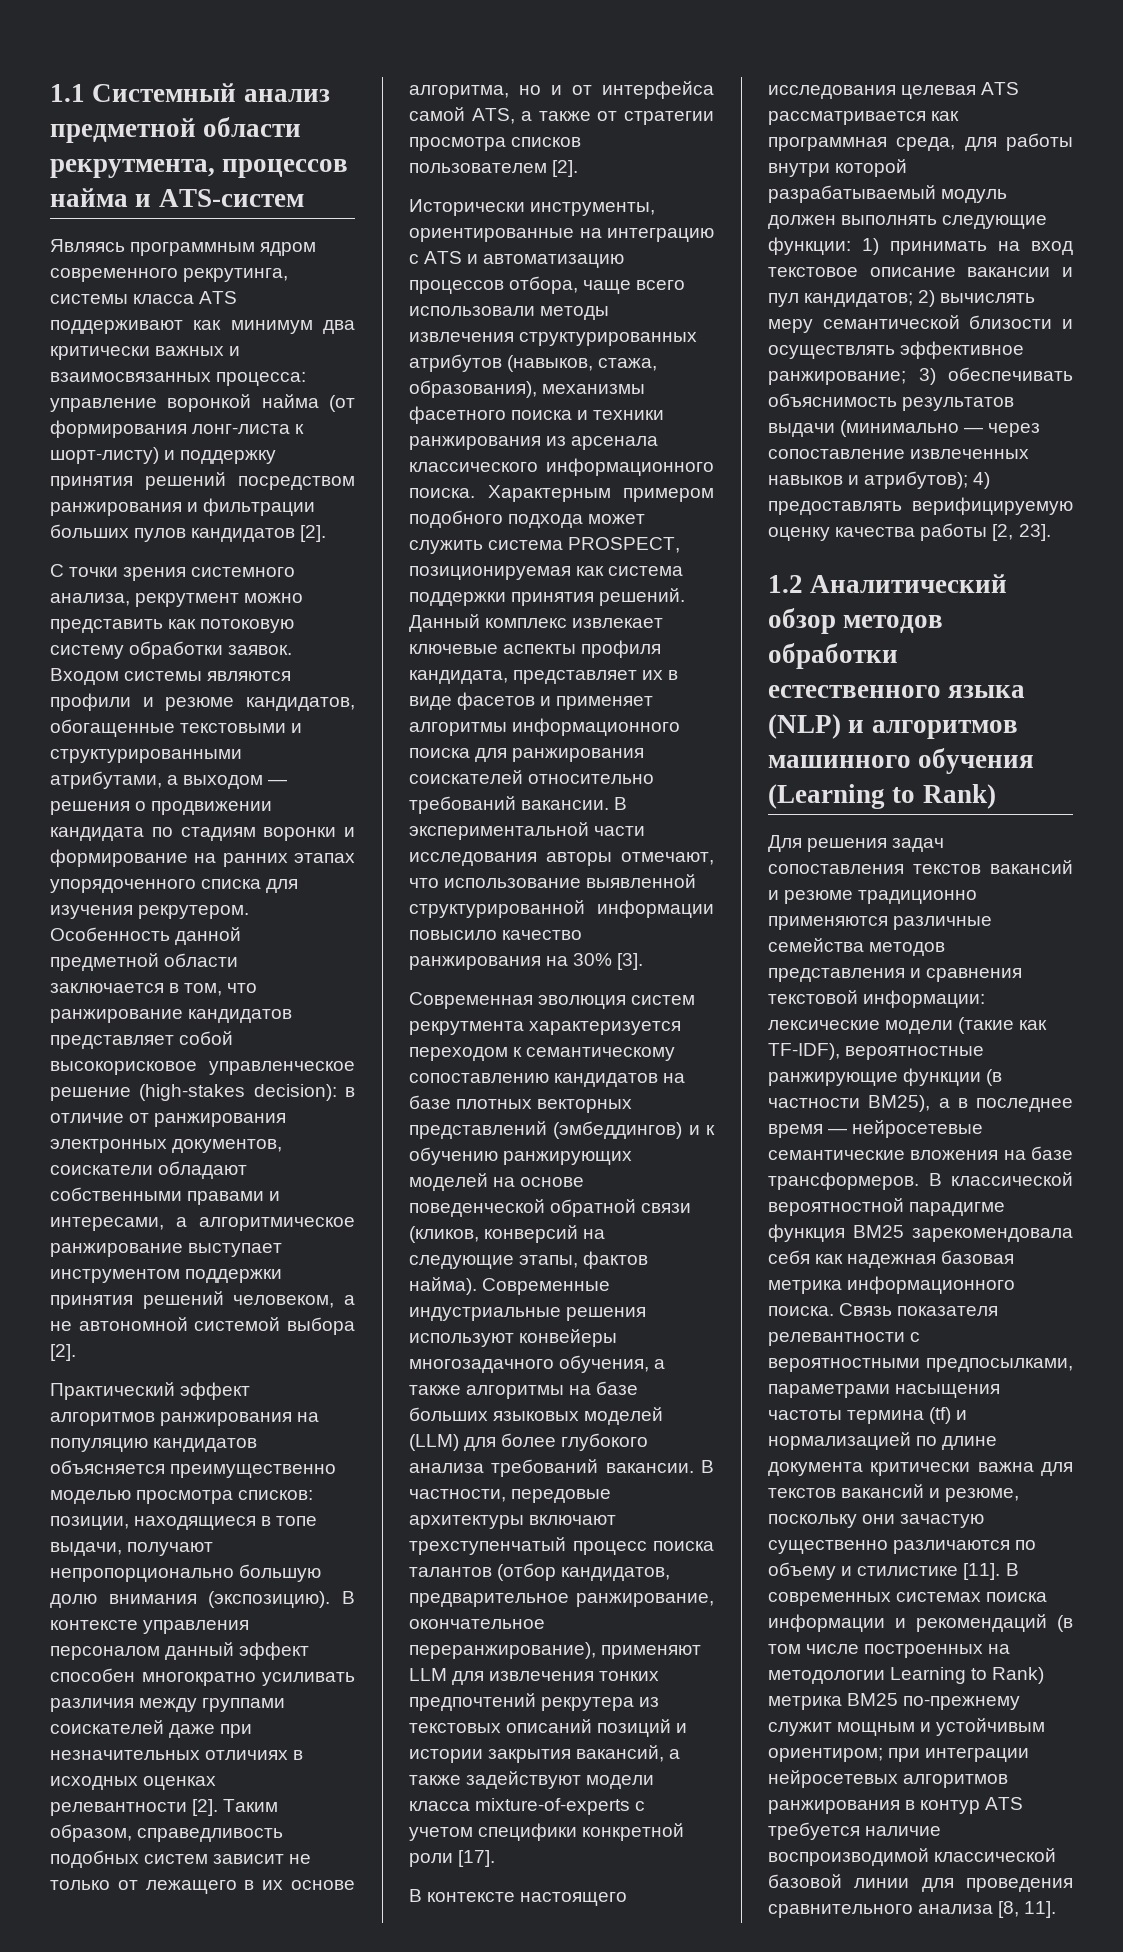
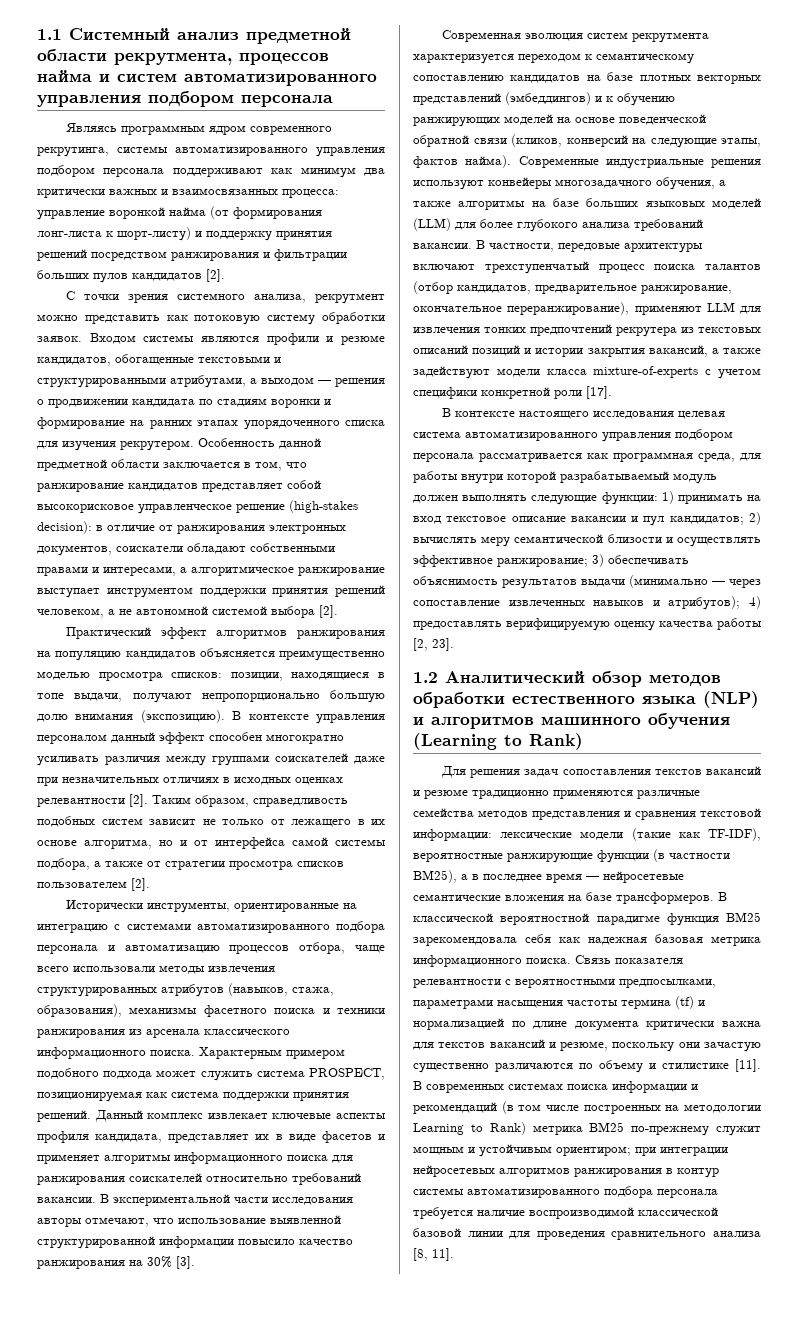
[158,189,304,207] ATS-систем -> [117,74,377,86] [37,91,333,107] систем автоматизированного управления подбором персонала
[133,291,238,304] класса ATS -> [175,146,385,157] [37,165,165,177] автоматизированного управления подбором персонала
[471,108,515,124] ATS, -> [335,839,386,846] [37,858,90,870] системы подбора,
[424,251,463,264] ATS -> [126,921,385,933] [37,945,98,954] системами автоматизированного подбора персонала
[981,82,1020,95] ATS -> [413,429,733,442] [413,453,474,462] система автоматизированного управления подбором персонала
[985,1797,1024,1810] ATS -> [413,1186,718,1198] системы автоматизированного подбора персонала

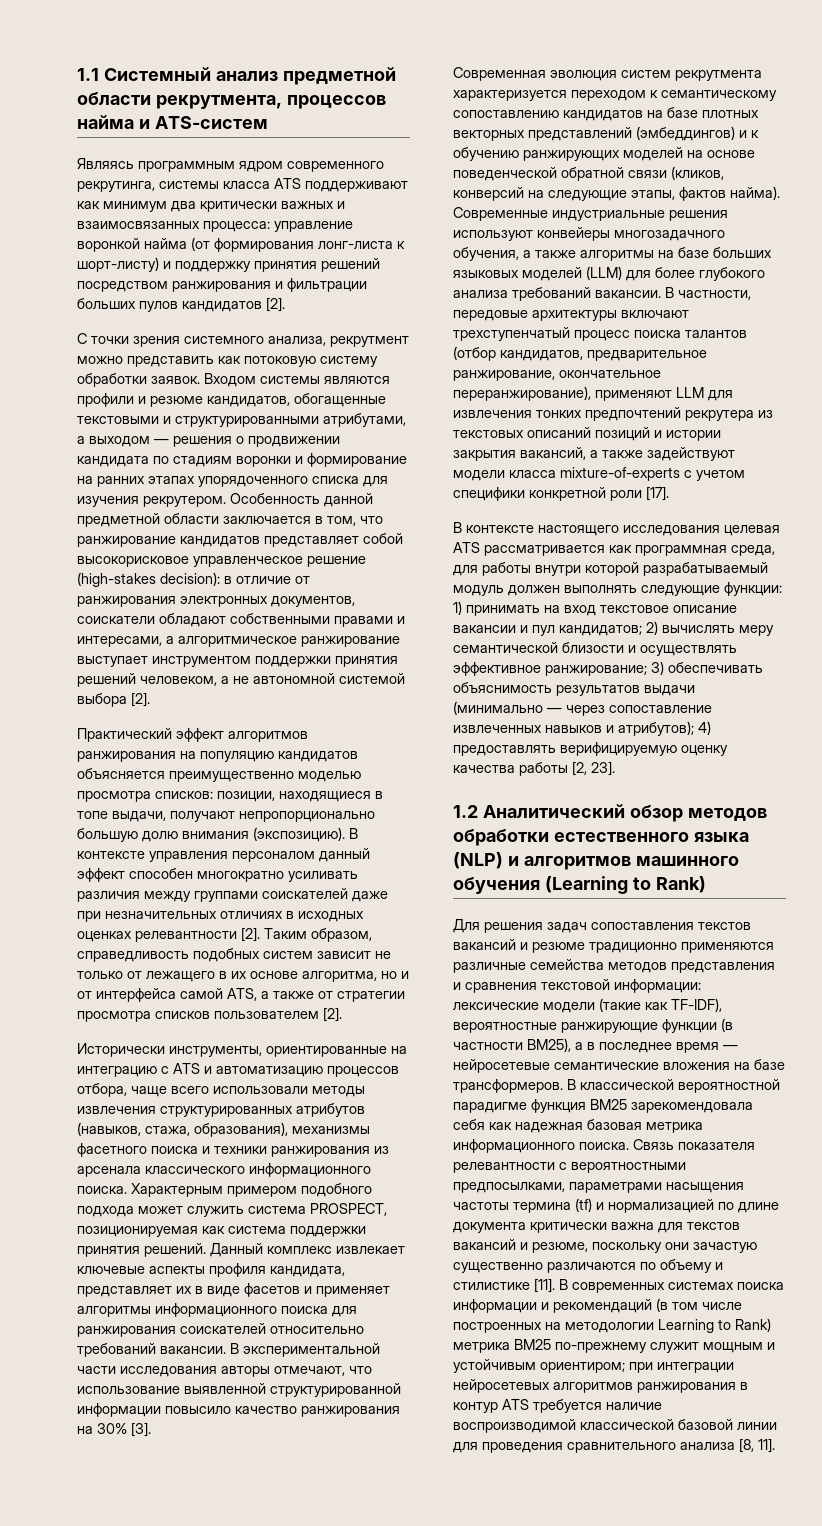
[117,74,377,86] [37,91,333,107] систем автоматизированного управления подбором персонала -> [154,116,268,129] ATS-систем
[175,146,385,157] [37,165,165,177] автоматизированного управления подбором персонала -> [223,178,301,189] класса ATS
[335,839,386,846] [37,858,90,870] системы подбора, -> [227,988,257,1001] ATS,
[126,921,385,933] [37,945,98,954] системами автоматизированного подбора персонала -> [173,1063,200,1074] ATS
[413,429,733,442] [413,453,474,462] система автоматизированного управления подбором персонала -> [453,542,480,553] ATS
[413,1186,718,1198] системы автоматизированного подбора персонала -> [502,1399,529,1410] ATS

